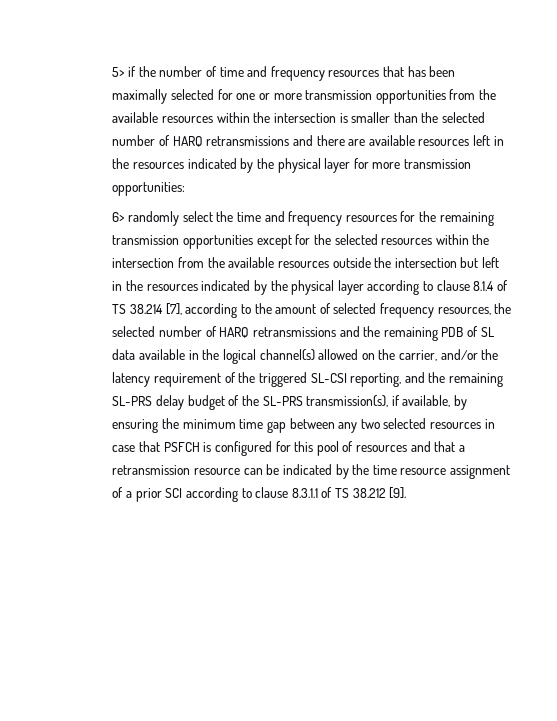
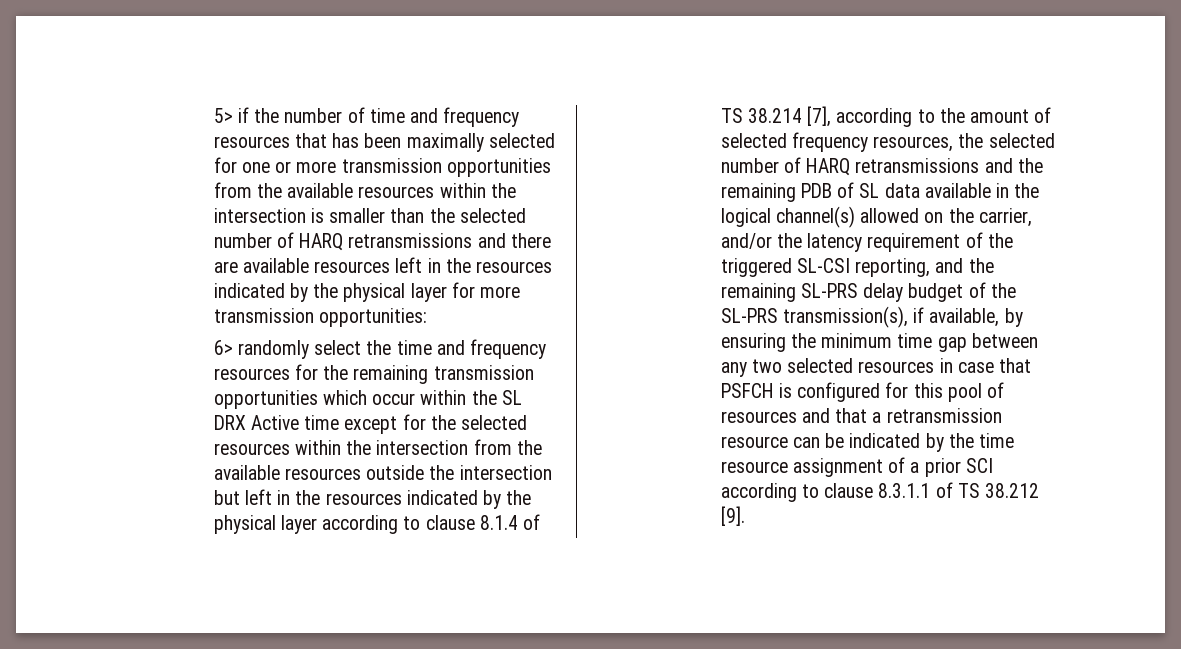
(253, 242) none -> [322,390,522,405] [213,415,340,430] which occur within the SL DRX Active time

